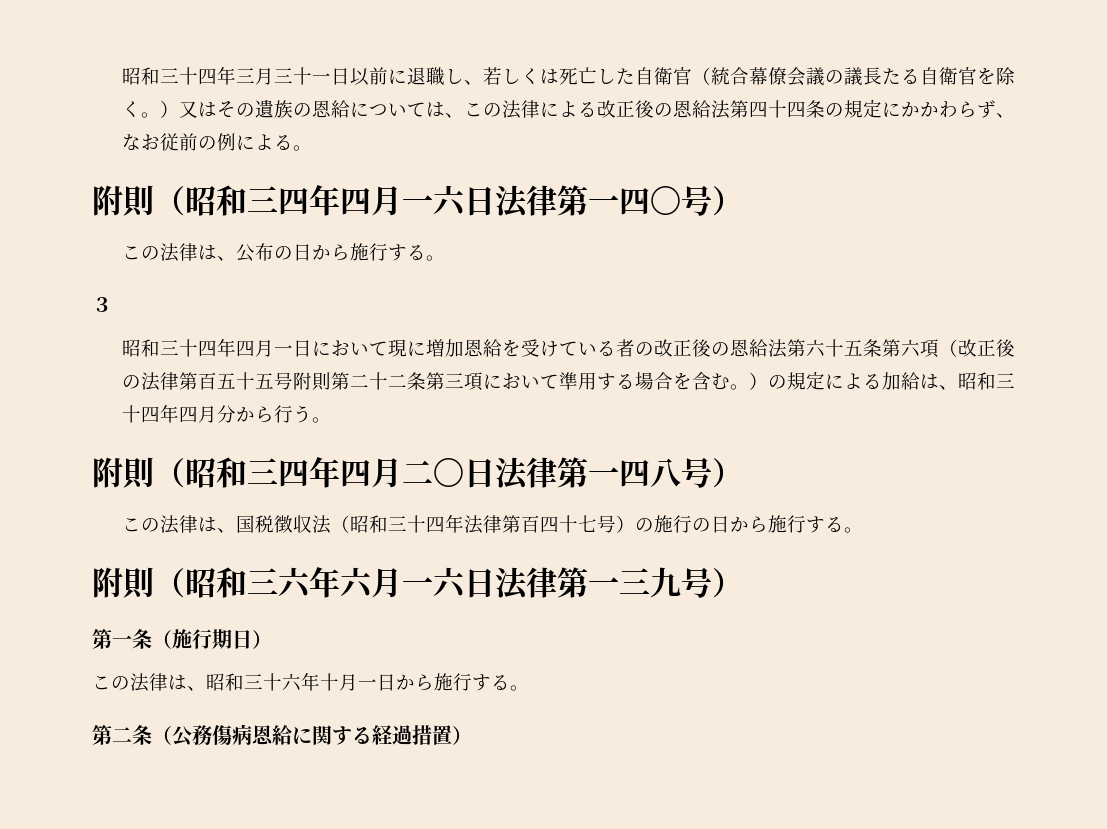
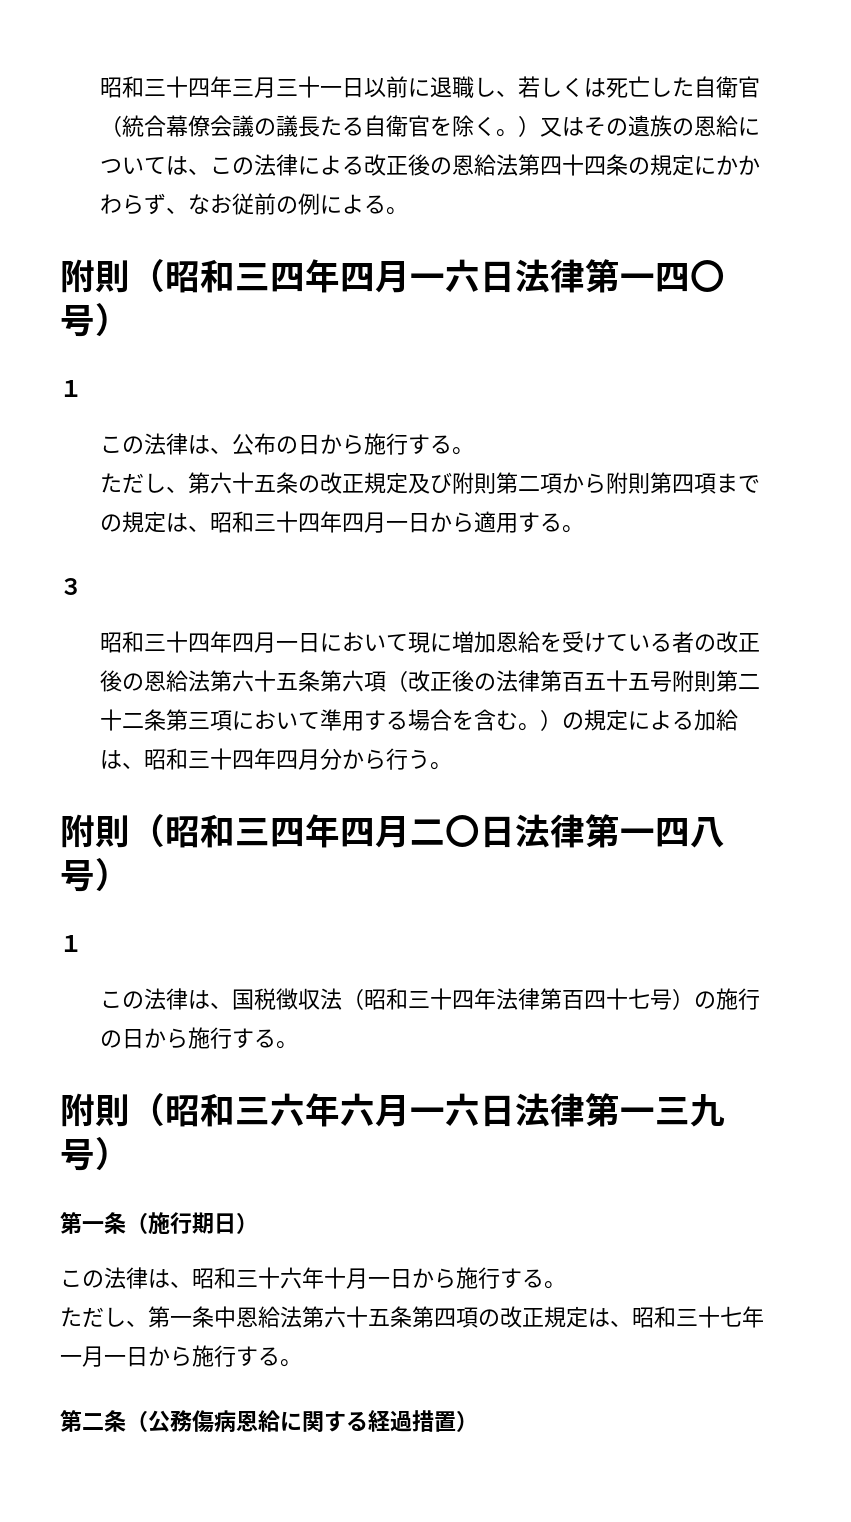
(743, 201) none -> [60,380,82,397] // １
(445, 258) none -> [100,472,761,494] [100,511,585,533] // ただし、第六十五条の改正規定及び附則第二項から附則第四項までの規定は、昭和三十四年四月一日から適用する。
(743, 473) none -> [60,935,82,952] // １
(529, 688) none -> [60,1306,764,1328] [60,1345,302,1367] // ただし、第一条中恩給法第六十五条第四項の改正規定は、昭和三十七年一月一日から施行する。

